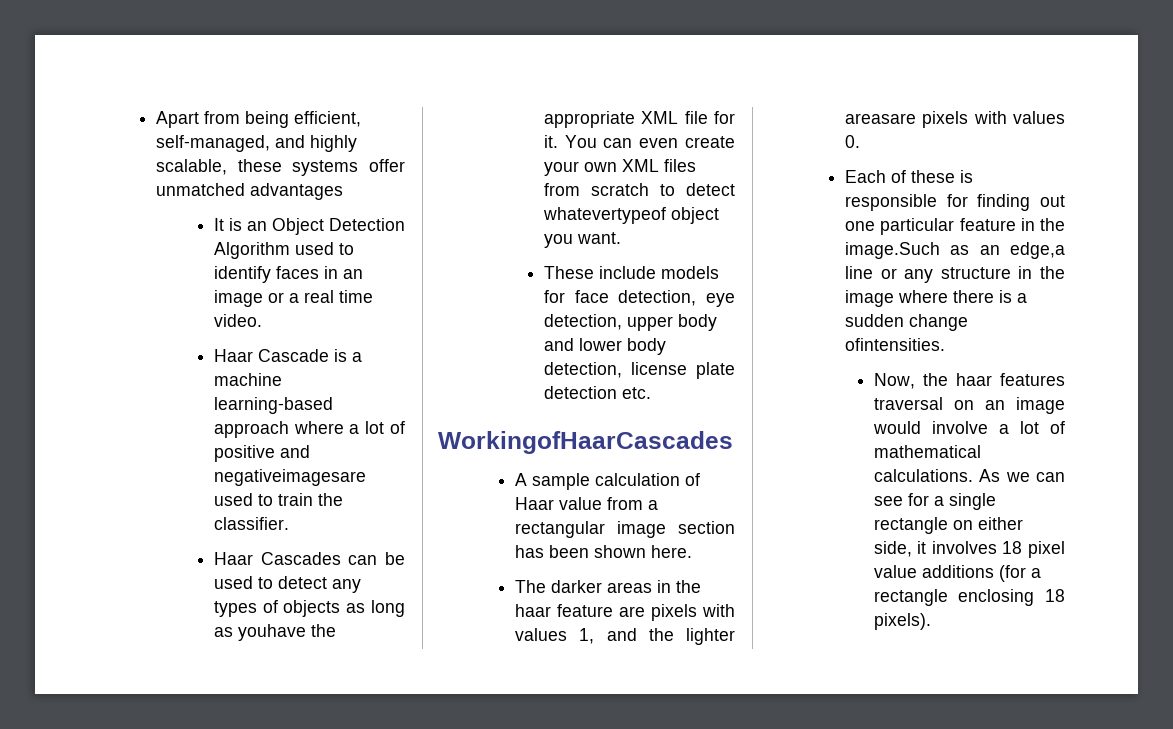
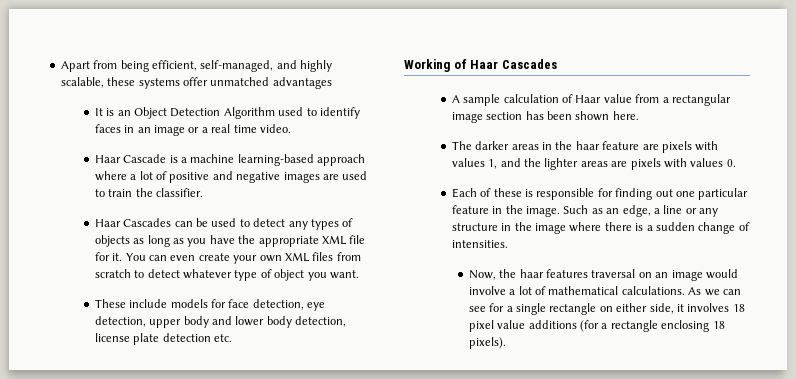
[213,469,366,486] negativeimagesare -> [236,172,339,183] negative images are
[237,624,306,641] youhave -> [187,235,235,247] you have
[542,207,666,224] whatevertypeof -> [183,269,272,281] whatever type of
[438,431,733,454] WorkingofHaarCascades -> [404,59,557,72] Working of Haar Cascades
[845,113,917,124] areasare -> [580,161,628,167] areas are
[845,242,1065,259] image.Such as an edge,a -> [526,205,660,217] image. Such as an edge, a
[845,338,946,351] ofintensities. -> [738,222,750,231] [451,240,508,248] of intensities.

